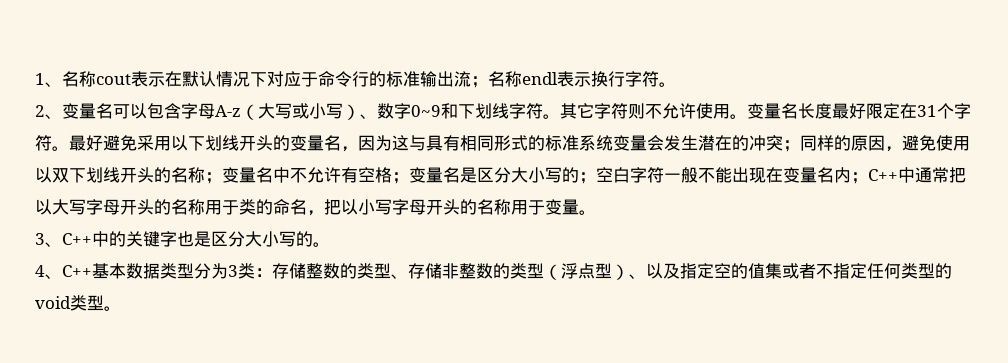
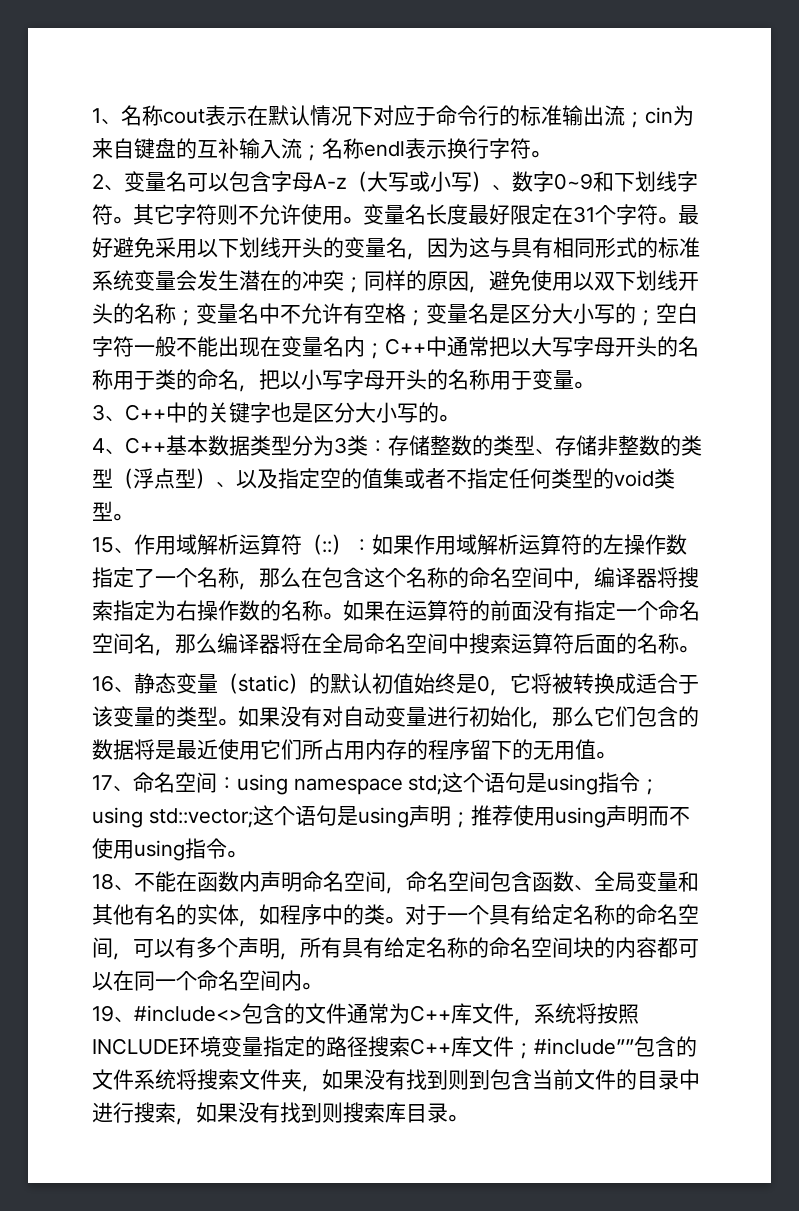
(488, 82) none -> [645,105,694,126] [92,138,322,161] cin为来自键盘的互补输入流；
(121, 308) none -> [92,534,687,555] [92,567,699,590] [92,600,700,621] [92,633,699,656] [92,673,699,696] [92,706,699,729] [92,739,616,760] [92,772,661,795] [92,805,690,828] [92,838,247,861] [92,871,699,894] [92,904,699,927] [92,937,699,960] [92,970,322,991] [92,1003,639,1026] [92,1036,697,1059] [92,1069,700,1092] [92,1102,468,1125] // 15、作用域解析运算符（::）：如果作用域解析运算符的左操作数指定了一个名称，那么在包含这个名称的命名空间中，编译器将搜索指定为右操作数的名称。如果在运算符的前面没有指定一个命名空间名，那么编译器将在全局命名空间中搜索运算符后面的名称。 // 16、静态变量（static）的默认初值始终是0，它将被转换成适合于该变量的类型。如果没有对自动变量进行初始化，那么它们包含的数据将是最近使用它们所占用内存的程序留下的无用值。 // 17、命名空间：using namespace std;这个语句是using指令；using std::vector;这个语句是using声明；推荐使用using声明而不使用using指令。 // 18、不能在函数内声明命名空间，命名空间包含函数、全局变量和其他有名的实体，如程序中的类。对于一个具有给定名称的命名空间，可以有多个声明，所有具有给定名称的命名空间块的内容都可以在同一个命名空间内。 // 19、#include<>包含的文件通常为C++库文件，系统将按照INCLUDE环境变量指定的路径搜索C++库文件；#include””包含的文件系统将搜索文件夹，如果没有找到则到包含当前文件的目录中进行搜索，如果没有找到则搜索库目录。

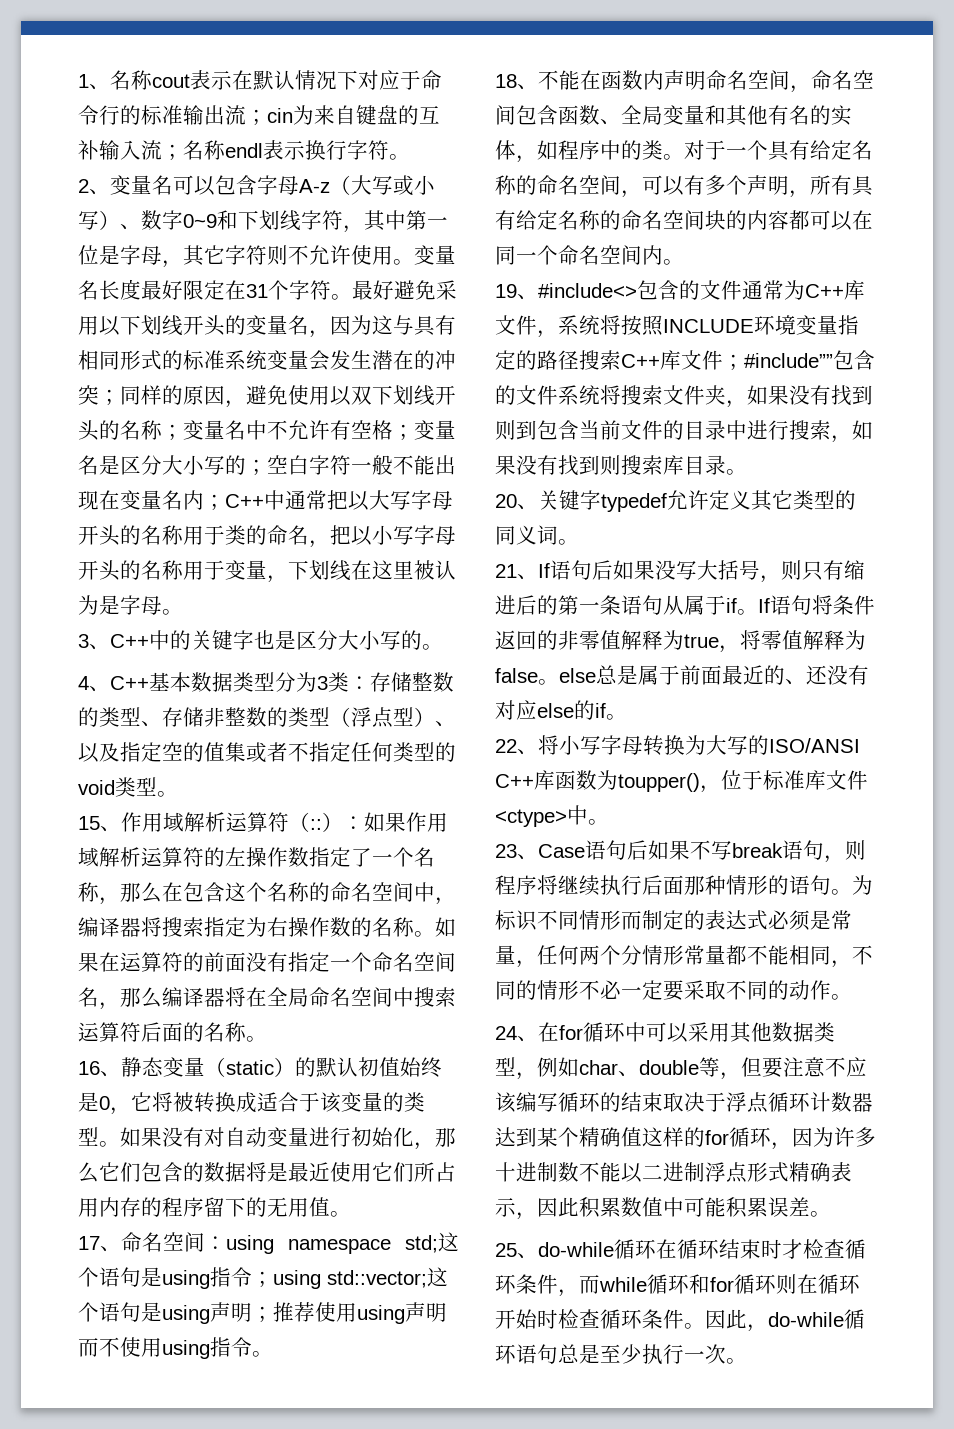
[113,216,133,224] 。 -> [343,210,448,233] [78,245,183,268] ，其中第一位是字母，
(574, 379) none -> [267,560,456,583] [78,595,162,615] ，下划线在这里被认为是字母
(468, 1118) none -> [495,490,856,512] [495,525,579,545] [495,560,865,583] [495,595,875,615] [495,630,866,653] [495,665,869,685] [495,700,627,720] [495,735,860,756] [495,770,868,793] [495,805,609,827] [495,840,866,863] [495,875,873,896] [495,910,852,931] [495,945,873,968] [495,980,852,1001] [495,1022,835,1043] [495,1057,867,1080] [495,1092,873,1113] [495,1127,876,1150] [495,1162,852,1183] [495,1197,831,1220] [495,1239,866,1259] [495,1274,860,1297] [495,1309,865,1332] [495,1344,747,1365] // 20、关键字typedef允许定义其它类型的同义词。 // 21、If语句后如果没写大括号，则只有缩进后的第一条语句从属于if。If语句将条件返回的非零值解释为true，将零值解释为false。else总是属于前面最近的、还没有对应else的if。 // 22、将小写字母转换为大写的ISO/ANSI C++库函数为toupper()，位于标准库文件<ctype>中。 // 23、Case语句后如果不写break语句，则程序将继续执行后面那种情形的语句。为标识不同情形而制定的表达式必须是常量，任何两个分情形常量都不能相同，不同的情形不必一定要采取不同的动作。 // 24、在for循环中可以采用其他数据类型，例如char、double等，但要注意不应该编写循环的结束取决于浮点循环计数器达到某个精确值这样的for循环，因为许多十进制数不能以二进制浮点形式精确表示，因此积累数值中可能积累误差。 // 25、do-while循环在循环结束时才检查循环条件，而while循环和for循环则在循环开始时检查循环条件。因此，do-while循环语句总是至少执行一次。

